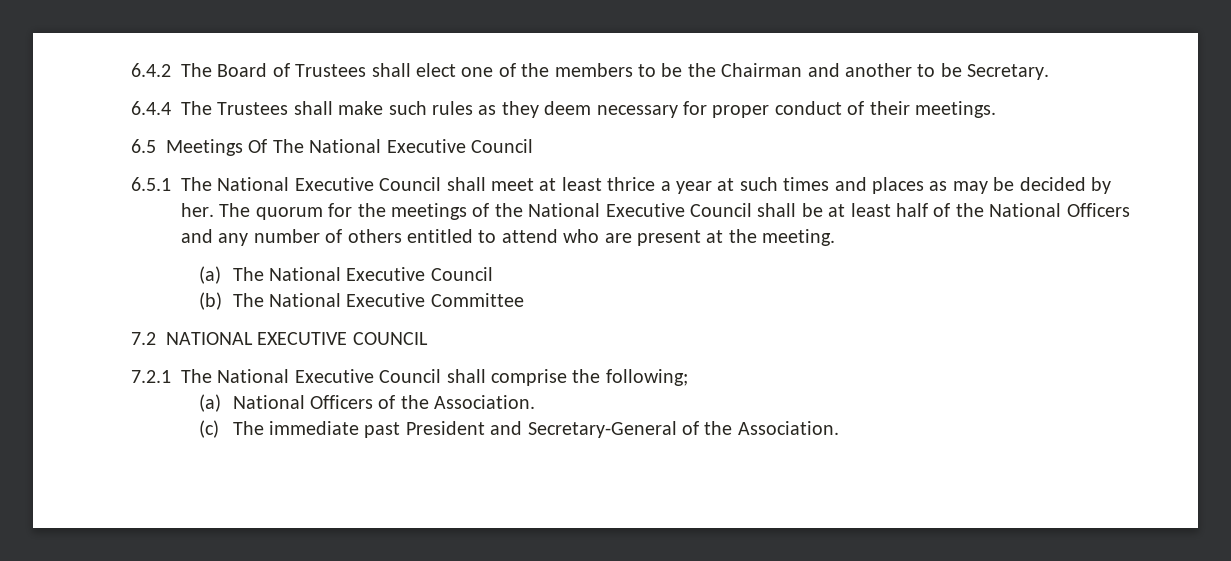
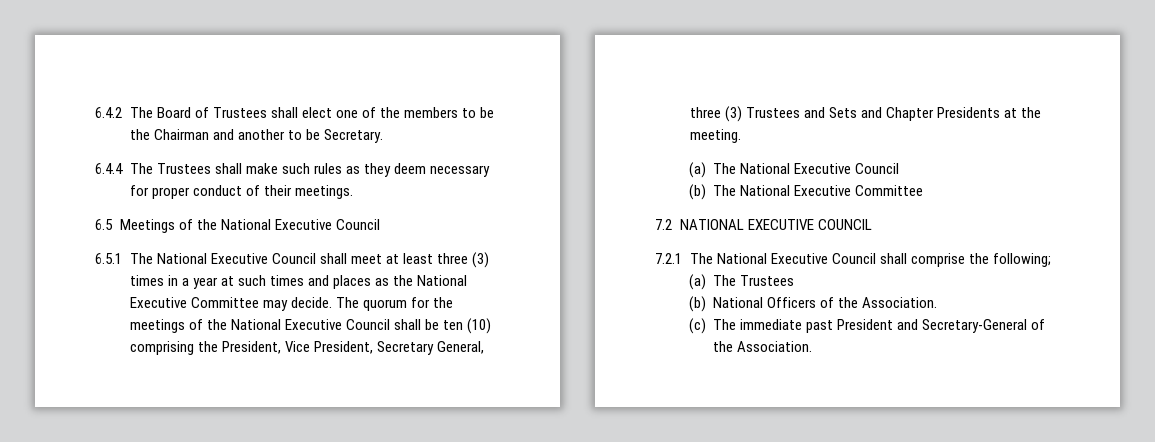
[248,139,304,153] Of The -> [178,219,217,230] of the
[607,177,656,191] thrice -> [436,252,489,268] [129,275,178,286] three (3) times in
[952,177,1111,194] [181,203,214,217] may be decided by her. -> [393,275,468,286] [129,297,332,311] the National Executive Committee may decide.
[828,203,1130,217] [181,229,701,246] at least half of the National Officers and any number of others entitled to attend who are present -> [442,318,491,334] [129,341,484,355] [689,106,1000,122] ten (10) comprising the President, Vice President, Secretary General, three (3) Trustees and Sets and Chapter Presidents
(221, 403) none -> [713,275,795,286] [688,296,706,312] The Trustees // (b)

